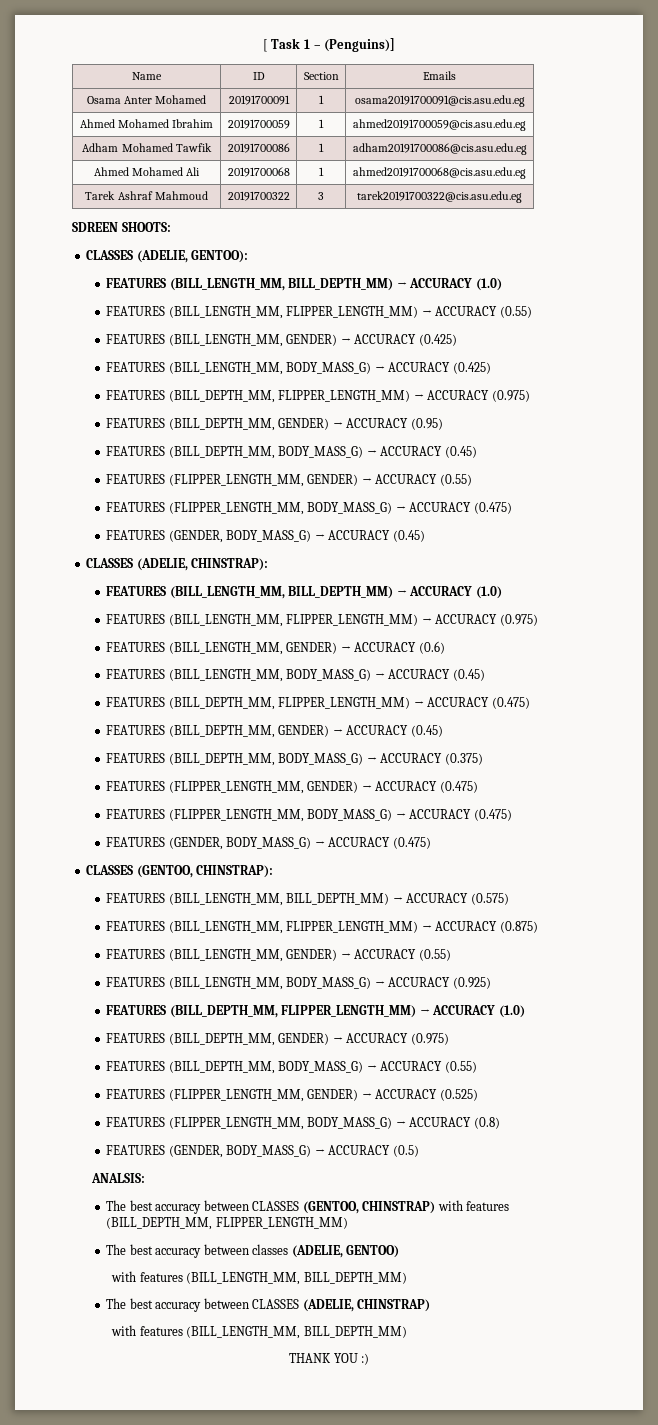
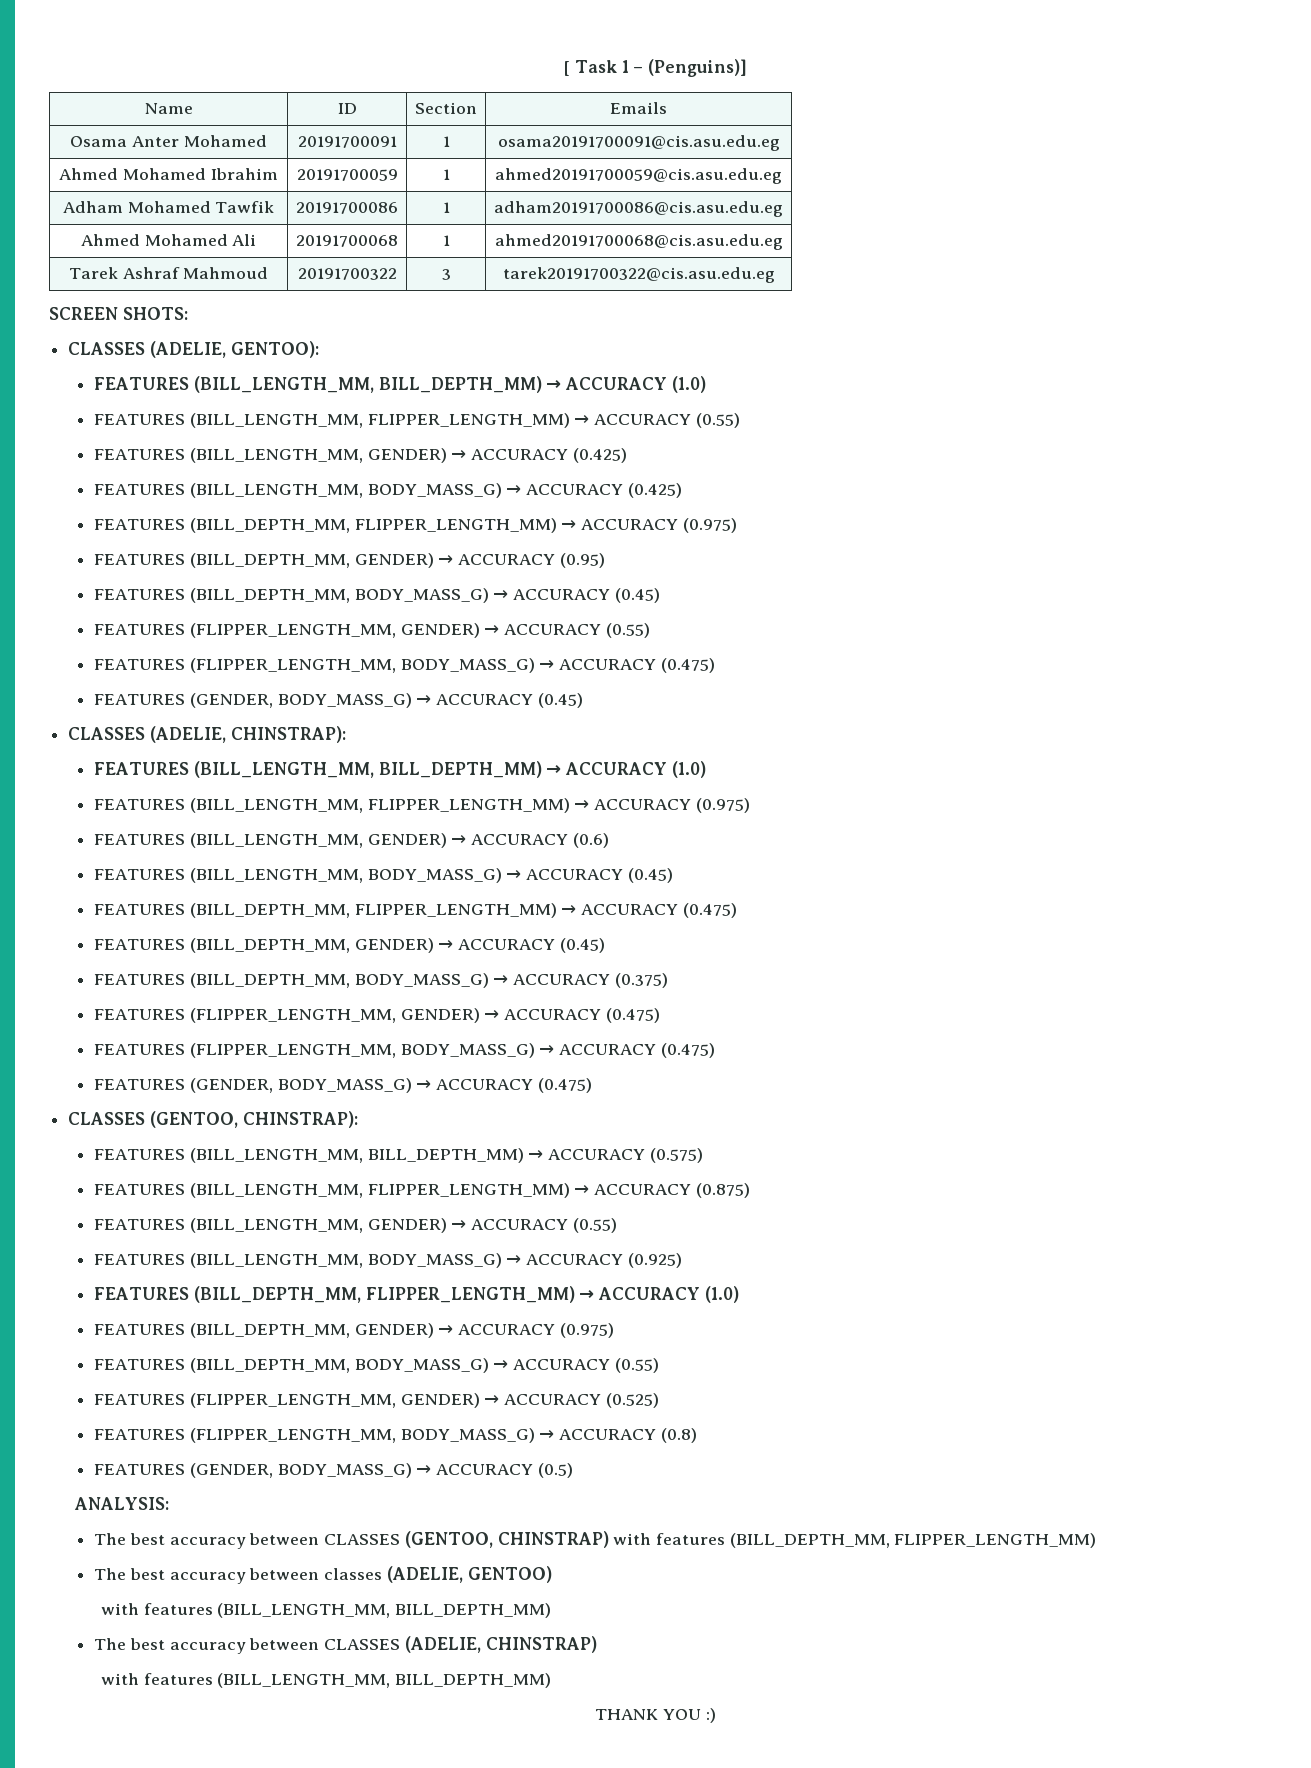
[72,222,171,232] SDREEN SHOOTS: -> [49,307,188,320] SCREEN SHOTS:
[91,1173,146,1183] ANALSIS: -> [73,1497,169,1510] ANALYSIS:

